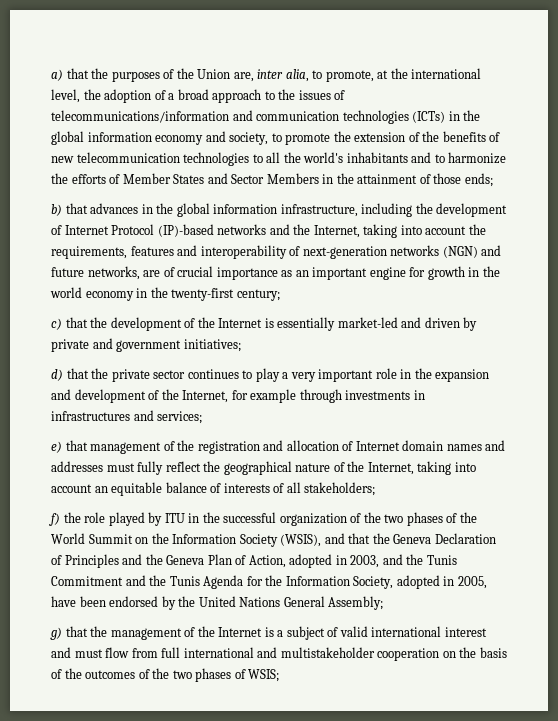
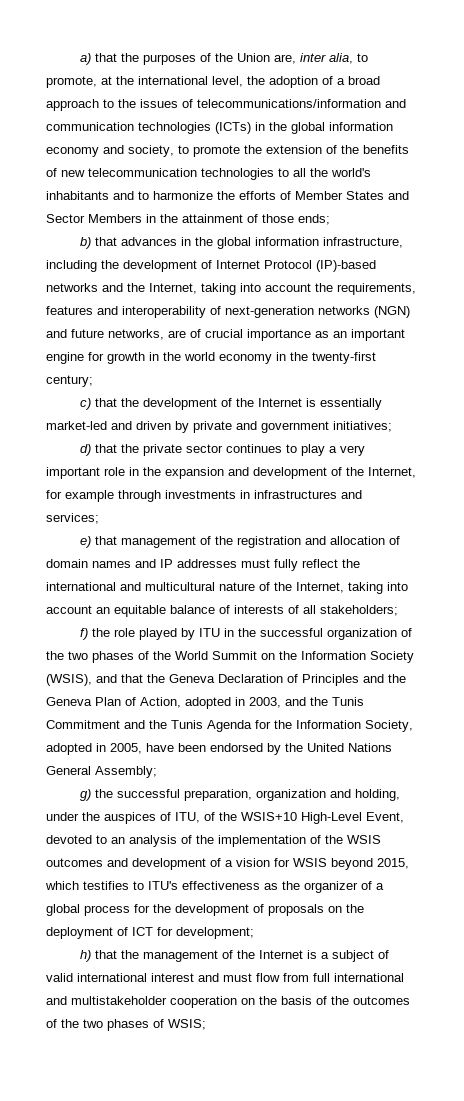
[355,441,400,451] Internet -> (400, 540) none
(506, 445) none -> [160,559,173,568] IP
[223,461,292,475] geographical -> [46,582,215,591] international and multicultural
(62, 633) none -> [94,789,400,801] [46,812,404,824] [46,835,381,847] [46,858,409,870] [45,881,384,893] [46,904,364,916] [46,927,254,939] [79,950,91,962] the successful preparation, organization and holding, under the auspices of ITU, of the WSIS+10 High-Level Event, devoted to an analysis of the implementation of the WSIS outcomes and development of a vision for WSIS beyond 2015, which testifies to ITU's effectiveness as the organizer of a global process for the development of proposals on the deployment of ICT for development; // h)

